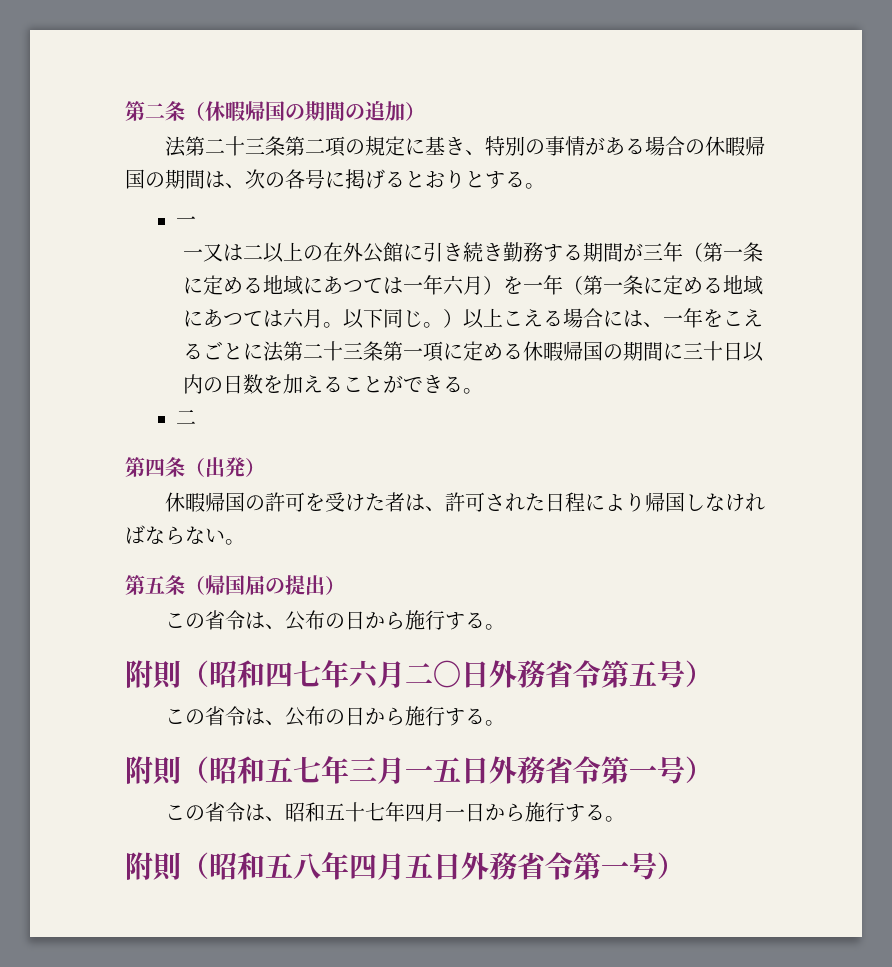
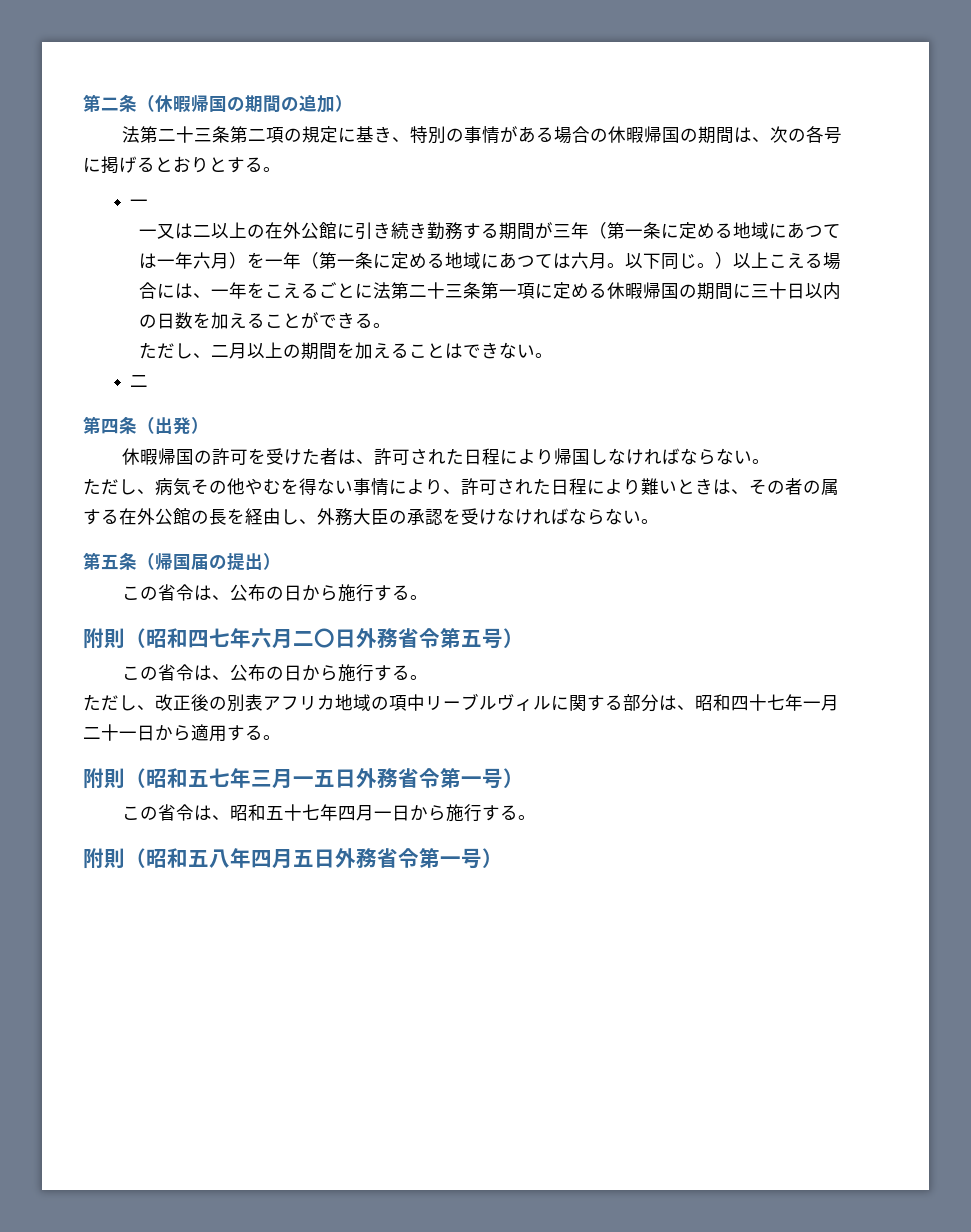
(484, 391) none -> [139,342,554,360] // ただし、二月以上の期間を加えることはできない。
(245, 542) none -> [83,478,839,496] [83,508,659,526] // ただし、病気その他やむを得ない事情により、許可された日程により難いときは、その者の属する在外公館の長を経由し、外務大臣の承認を受けなければならない。
(505, 723) none -> [83,693,839,712] [83,724,281,742] // ただし、改正後の別表アフリカ地域の項中リーブルヴィルに関する部分は、昭和四十七年一月二十一日から適用する。

